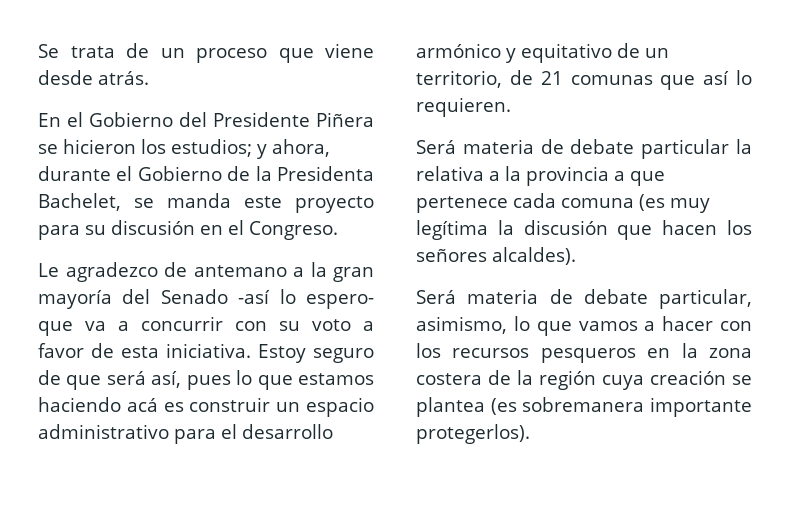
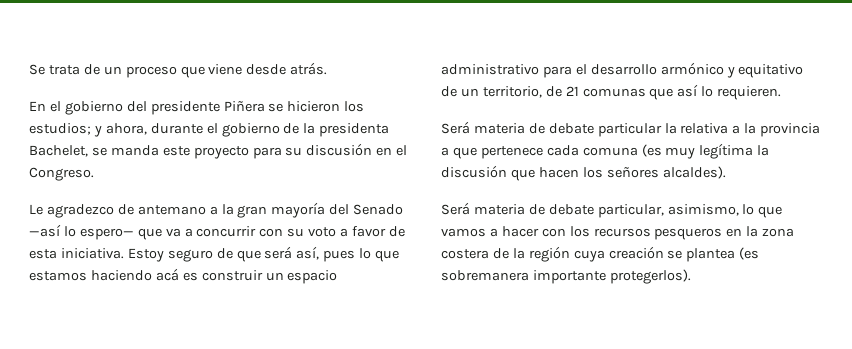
[89,112,310,127] Gobierno del Presidente -> [64,101,220,115] gobierno del presidente
[137,166,374,181] Gobierno de la Presidenta -> [221,123,390,137] gobierno de la presidenta
[238,289,374,309] -así lo espero- -> [29,224,134,240] —así lo espero—

